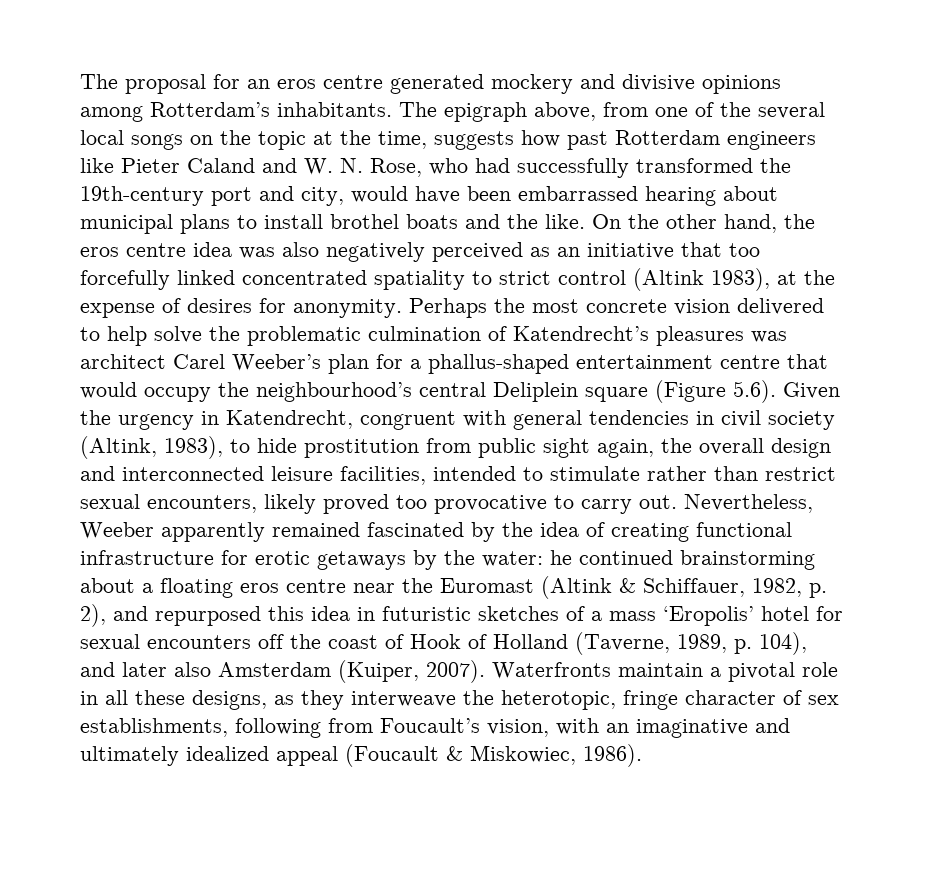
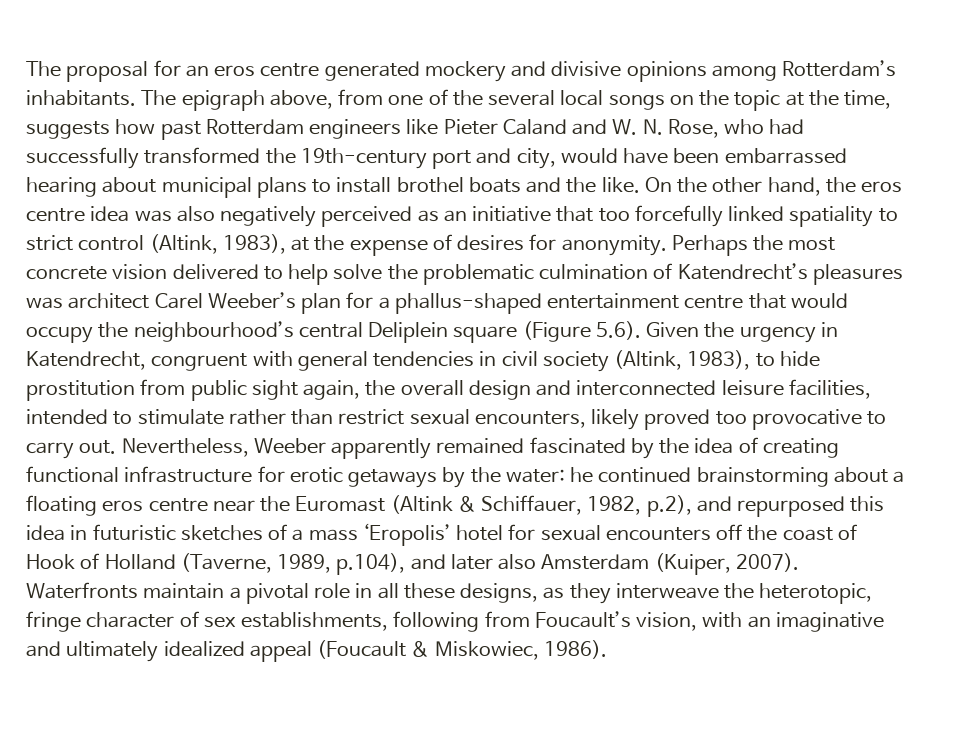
[242,270,367,285] concentrated -> (785, 214) none
[633,268,704,291] (Altink -> [149,234,218,254] (Altink,
[809,583,827,598] [80,604,106,627] p. 2), -> [646,495,692,517] p.2),
[734,632,807,655] p. 104), -> [336,553,406,575] p.104),

